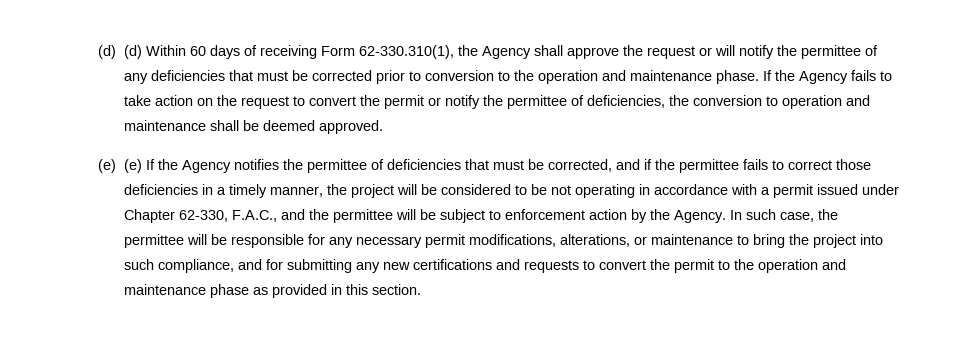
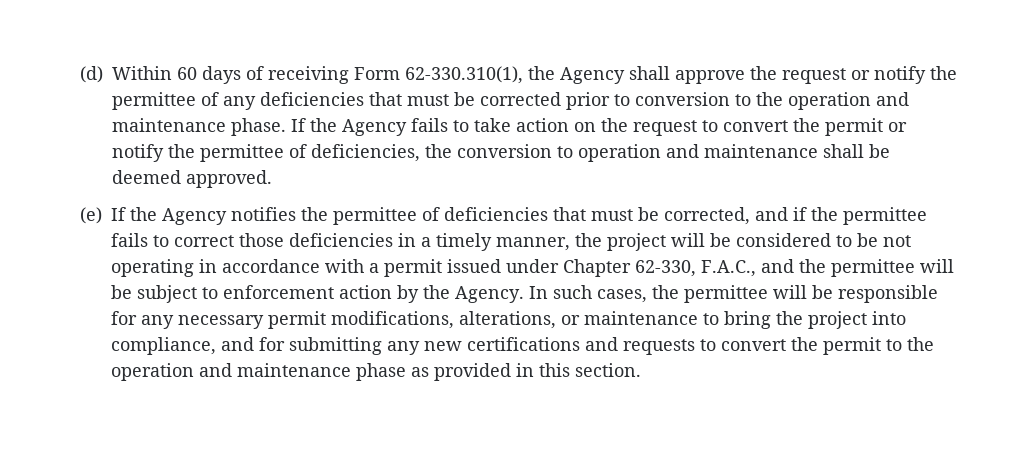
[98,45,142,59] (d) (d) -> [79,66,103,83] (d)
[714,45,735,56] will -> (870, 75) none
[123,159,142,173] (e) -> (102, 215) none
[779,212,814,222] case, -> [596,289,647,303] cases,
[123,259,154,270] such -> (906, 318) none

